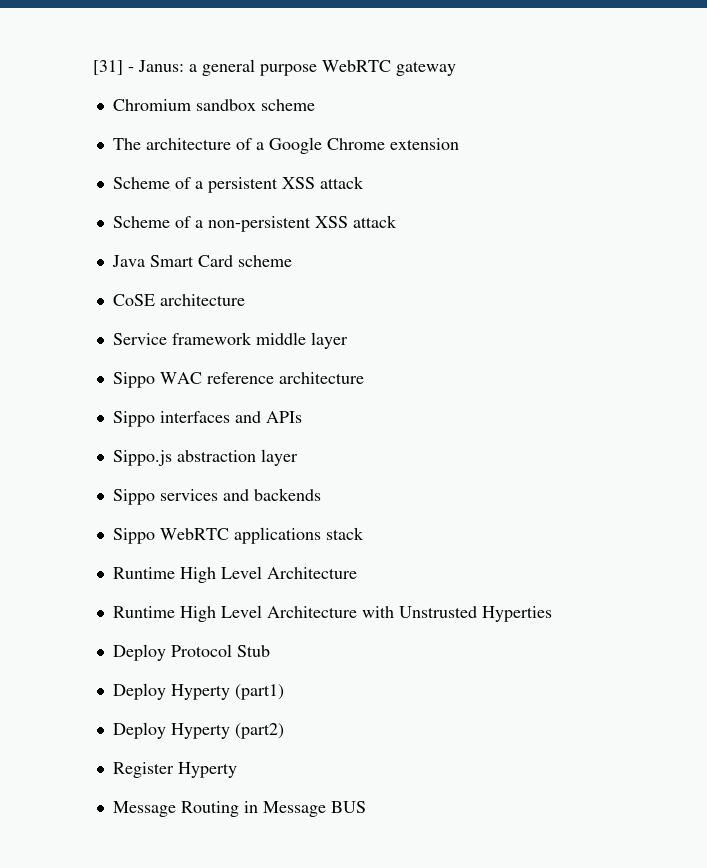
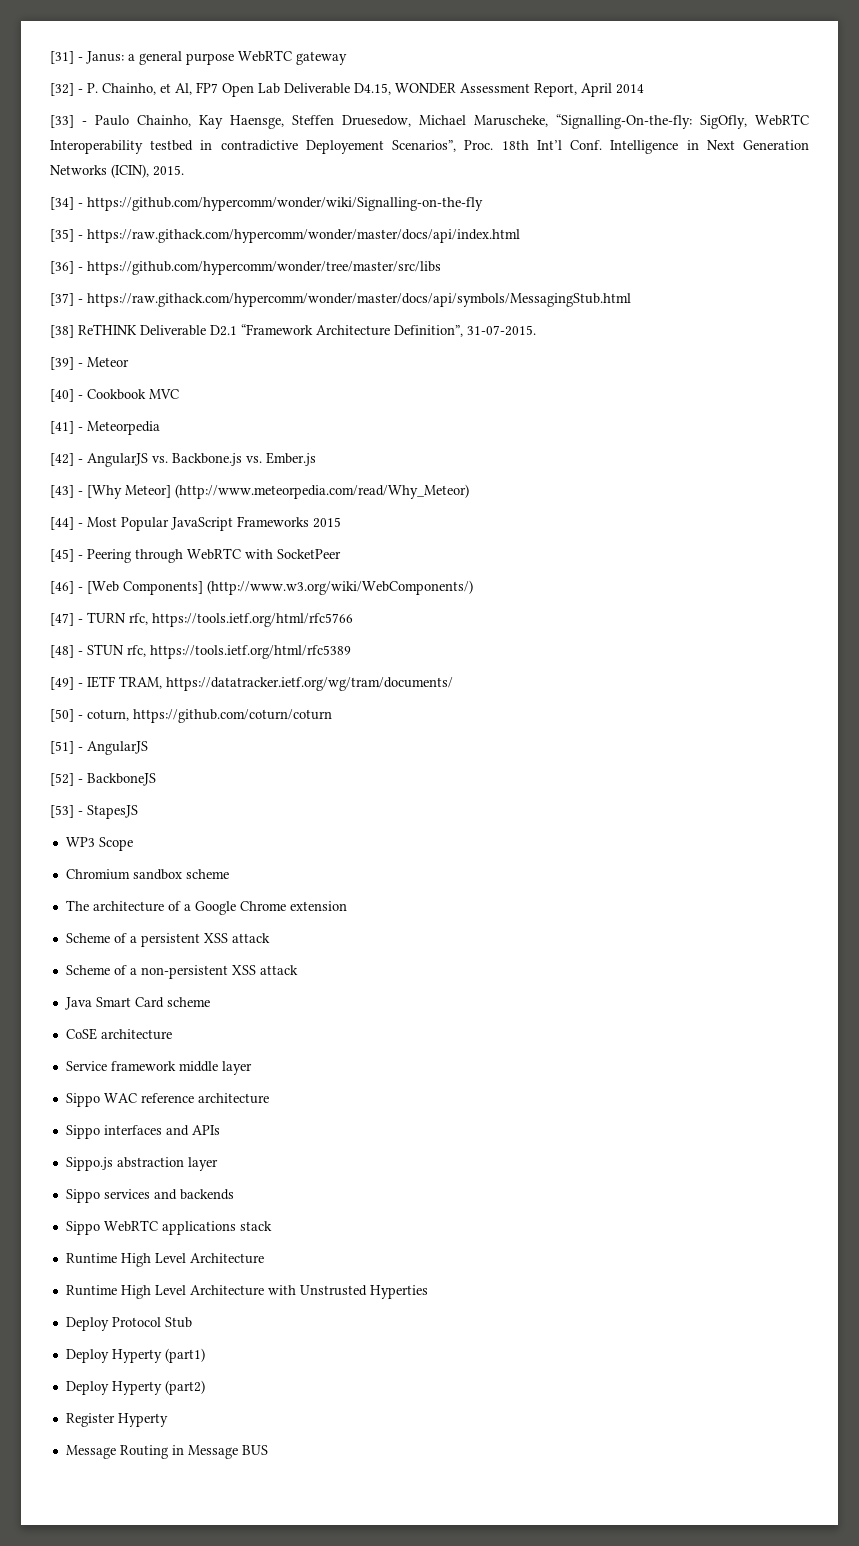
(456, 68) none -> [50,82,644,97] [50,114,809,129] [50,140,810,154] [50,164,184,178] [50,197,483,211] [50,229,520,243] [50,261,441,275] [50,293,631,307] [50,324,536,338] [50,357,129,370] [50,389,179,402] [50,421,160,435] [50,452,316,467] [50,484,469,499] [50,516,341,531] [50,548,341,563] [50,580,473,595] [50,612,353,627] [50,644,351,659] [50,676,453,691] [50,709,332,723] [50,741,148,755] [50,773,156,786] [50,805,138,819] [65,837,133,851] // [32] - P. Chainho, et Al, FP7 Open Lab Deliverable D4.15, WONDER Assessment Report, April 2014 // [33] - Paulo Chainho, Kay Haensge, Steffen Druesedow, Michael Maruscheke, “Signalling-On-the-fly: SigOfly, WebRTC Interoperability testbed in contradictive Deployement Scenarios”, Proc. 18th Int’l Conf. Intelligence in Next Generation Networks (ICIN), 2015. // [34] - https://github.com/hypercomm/wonder/wiki/Signalling-on-the-fly // [35] - https://raw.githack.com/hypercomm/wonder/master/docs/api/index.html // [36] - https://github.com/hypercomm/wonder/tree/master/src/libs // [37] - https://raw.githack.com/hypercomm/wonder/master/docs/api/symbols/MessagingStub.html // [38] ReTHINK Deliverable D2.1 “Framework Architecture Definition”, 31-07-2015. // [39] - Meteor // [40] - Cookbook MVC // [41] - Meteorpedia // [42] - AngularJS vs. Backbone.js vs. Ember.js // [43] - [Why Meteor] (http://www.meteorpedia.com/read/Why_Meteor) // [44] - Most Popular JavaScript Frameworks 2015 // [45] - Peering through WebRTC with SocketPeer // [46] - [Web Components] (http://www.w3.org/wiki/WebComponents/) // [47] - TURN rfc, https://tools.ietf.org/html/rfc5766 // [48] - STUN rfc, https://tools.ietf.org/html/rfc5389 // [49] - IETF TRAM, https://datatracker.ietf.org/wg/tram/documents/ // [50] - coturn, https://github.com/coturn/coturn // [51] - AngularJS // [52] - BackboneJS // [53] - StapesJS // WP3 Scope

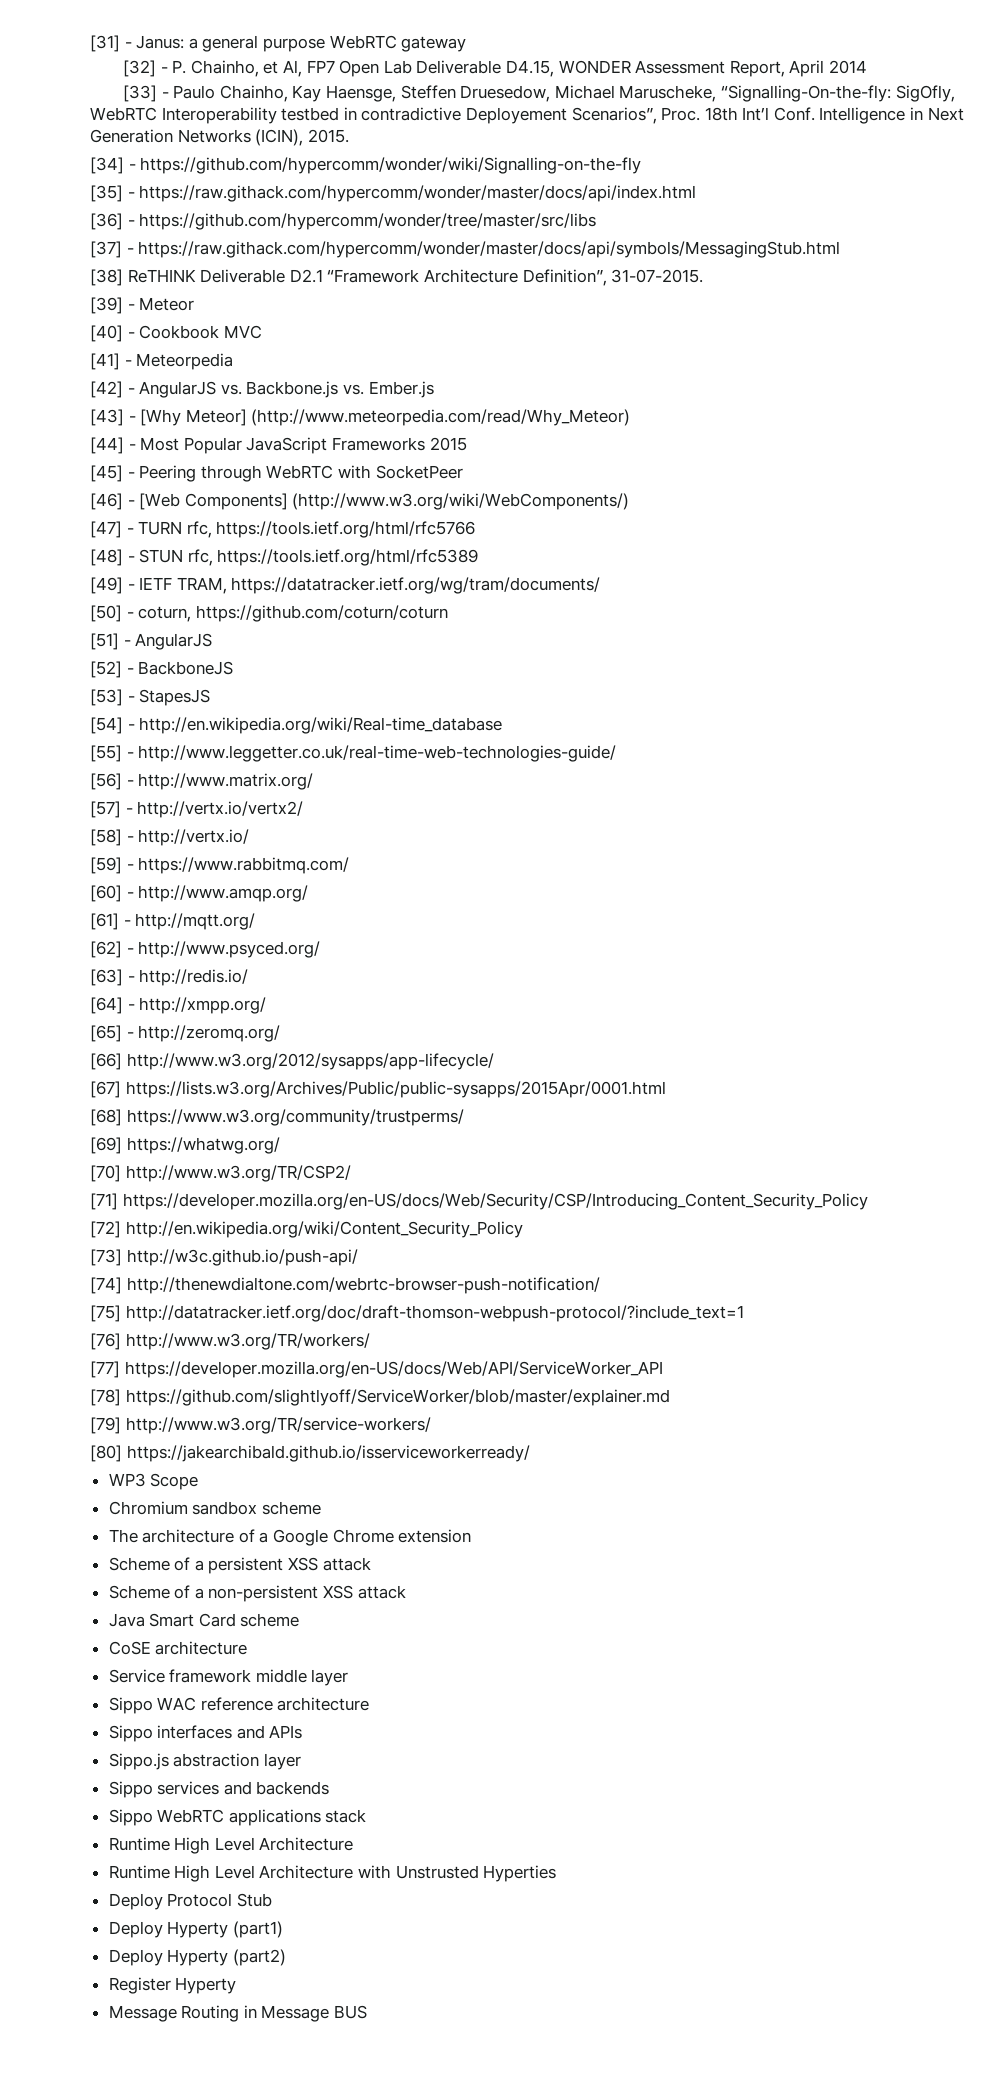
(138, 812) none -> [90,717,503,734] [90,745,617,762] [90,773,314,790] [90,801,304,818] [90,829,250,846] [90,857,350,874] [90,885,309,902] [90,913,256,930] [90,941,321,958] [90,969,249,986] [90,997,267,1014] [90,1025,281,1042] [90,1053,494,1070] [90,1081,666,1098] [90,1109,464,1126] [90,1137,280,1154] [90,1165,351,1182] [90,1193,868,1210] [90,1221,523,1238] [90,1249,358,1266] [90,1277,600,1294] [90,1305,744,1322] [90,1333,370,1350] [90,1361,663,1378] [90,1389,670,1406] [90,1417,431,1434] [90,1445,530,1462] // [54] - http://en.wikipedia.org/wiki/Real-time_database // [55] - http://www.leggetter.co.uk/real-time-web-technologies-guide/ // [56] - http://www.matrix.org/ // [57] - http://vertx.io/vertx2/ // [58] - http://vertx.io/ // [59] - https://www.rabbitmq.com/ // [60] - http://www.amqp.org/ // [61] - http://mqtt.org/ // [62] - http://www.psyced.org/ // [63] - http://redis.io/ // [64] - http://xmpp.org/ // [65] - http://zeromq.org/ // [66] http://www.w3.org/2012/sysapps/app-lifecycle/ // [67] https://lists.w3.org/Archives/Public/public-sysapps/2015Apr/0001.html // [68] https://www.w3.org/community/trustperms/ // [69] https://whatwg.org/ // [70] http://www.w3.org/TR/CSP2/ // [71] https://developer.mozilla.org/en-US/docs/Web/Security/CSP/Introducing_Content_Security_Policy // [72] http://en.wikipedia.org/wiki/Content_Security_Policy // [73] http://w3c.github.io/push-api/ // [74] http://thenewdialtone.com/webrtc-browser-push-notification/ // [75] http://datatracker.ietf.org/doc/draft-thomson-webpush-protocol/?include_text=1 // [76] http://www.w3.org/TR/workers/ // [77] https://developer.mozilla.org/en-US/docs/Web/API/ServiceWorker_API // [78] https://github.com/slightlyoff/ServiceWorker/blob/master/explainer.md // [79] http://www.w3.org/TR/service-workers/ // [80] https://jakearchibald.github.io/isserviceworkerready/

